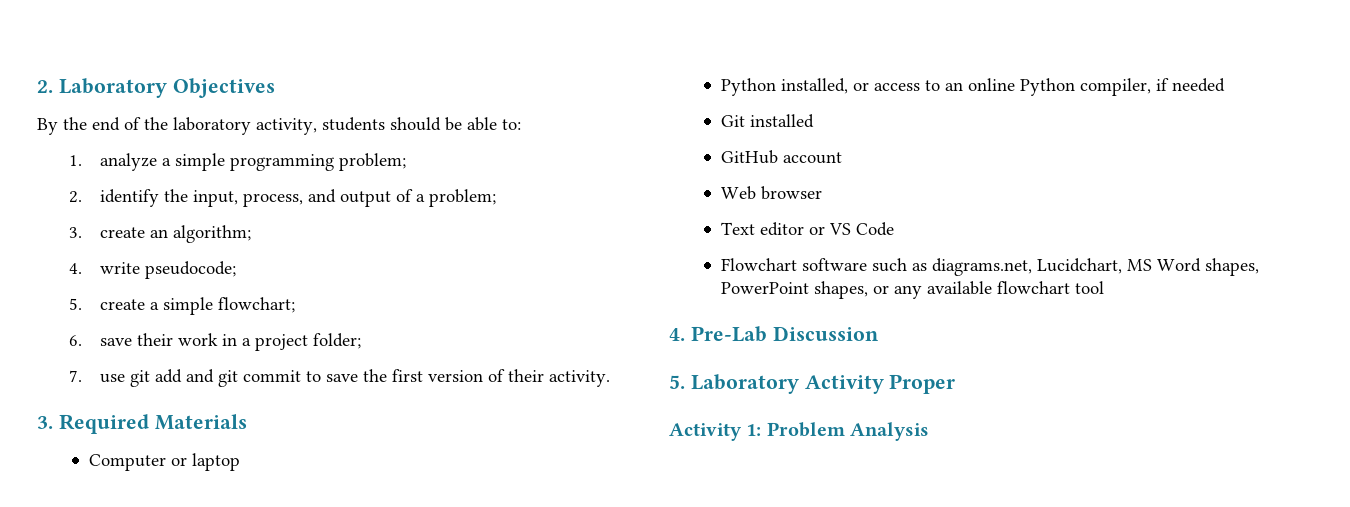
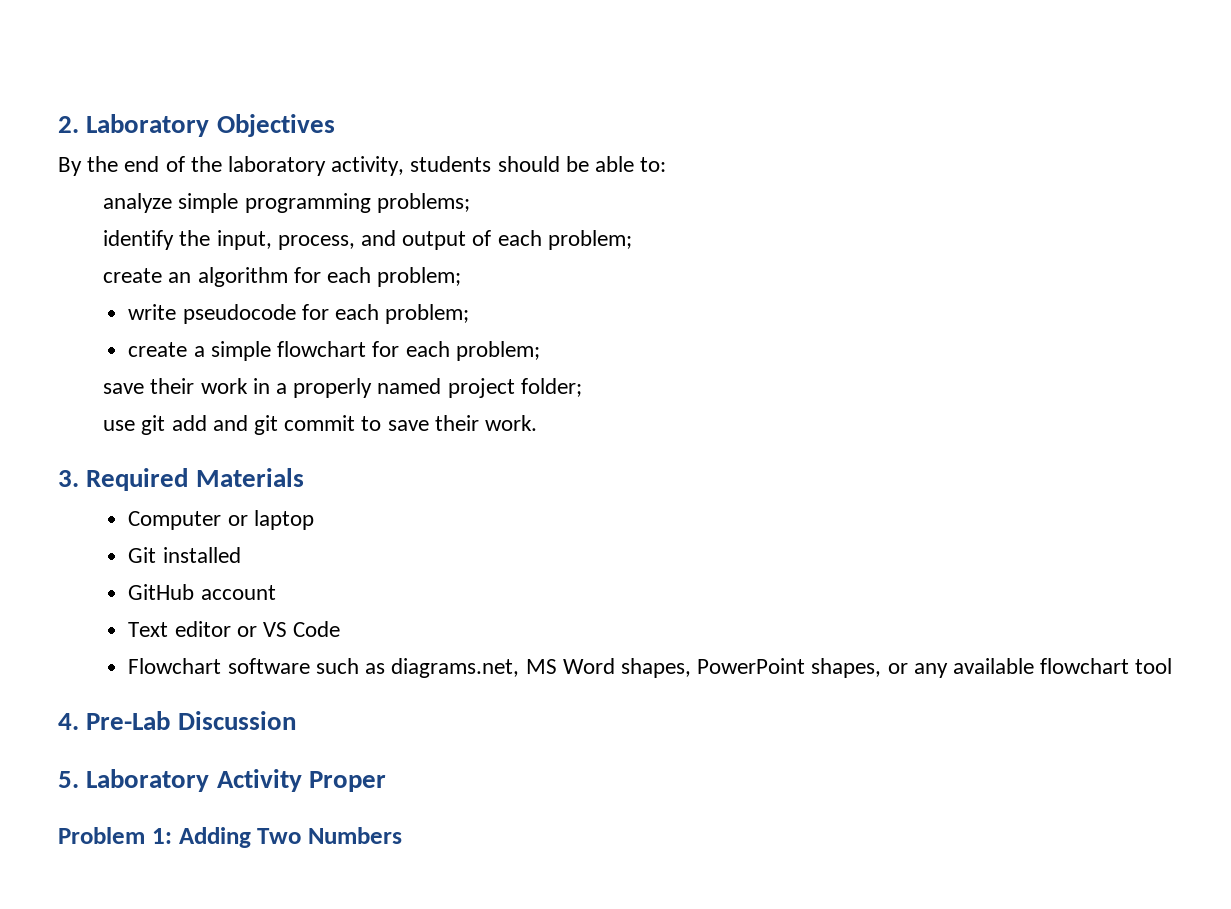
[68,153,407,171] [68,191,82,203] 1. analyze a simple programming problem; // 2. -> [103,193,470,213] analyze simple programming problems; //
[416,189,497,207] [68,227,82,238] a problem; // 3. -> [497,230,632,250] each problem; //
[173,225,252,243] [68,261,237,279] [68,297,296,315] [68,335,82,346] algorithm; // 4. write pseudocode; // 5. create a simple flowchart; // 6. -> [197,267,462,287] [128,304,470,324] [128,341,540,361] algorithm for each problem; // write pseudocode for each problem; // create a simple flowchart for each problem; //
(252, 342) none -> [293,378,442,398] properly named
[68,370,82,382] 7. -> (582, 387) none
[363,369,611,387] the first version of their activity. -> [434,415,538,431] their work.
[720,78,1225,96] // Python installed, or access to an online Python compiler, if needed -> (314, 520) none
[720,186,822,200] // Web browser -> (276, 592) none
[1036,258,1122,274] Lucidchart, -> (520, 668) none
[669,422,930,441] Activity 1: Problem Analysis -> [58,827,402,848] Problem 1: Adding Two Numbers

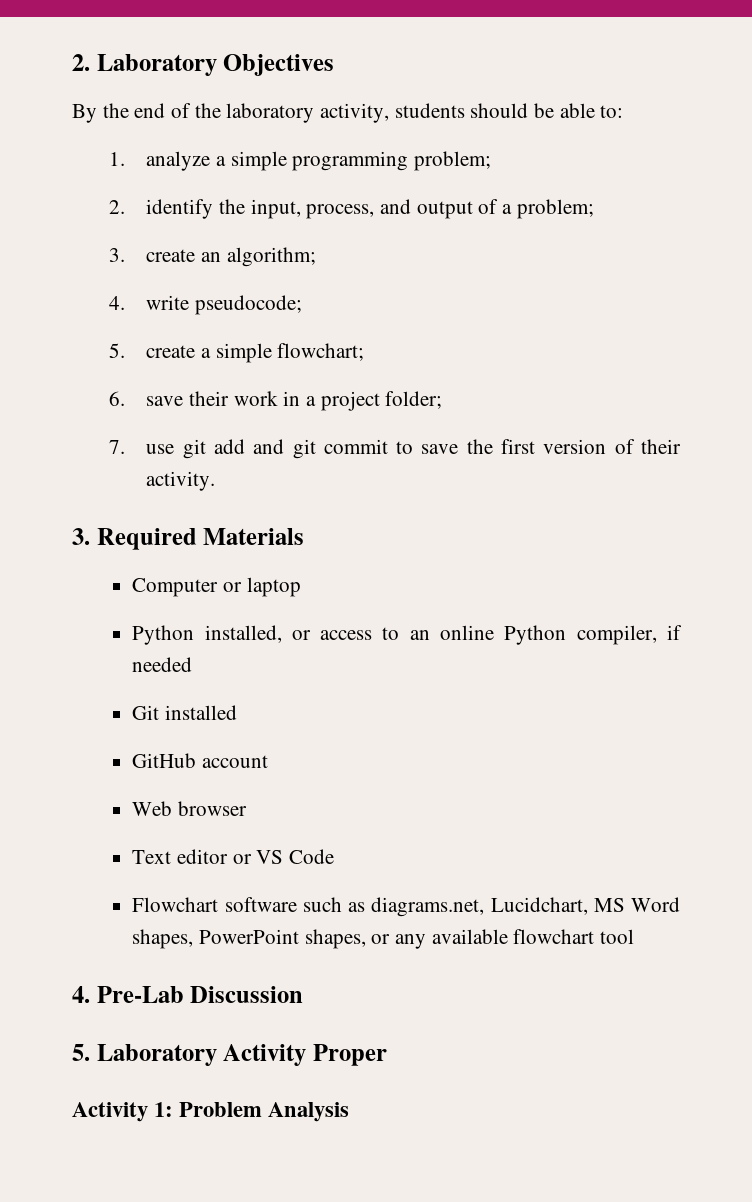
[103,193,470,213] analyze simple programming problems; // -> [109,151,492,171] [109,200,126,214] 1. analyze a simple programming problem; // 2.
[497,230,632,250] each problem; // -> [502,199,594,219] [109,248,126,262] a problem; // 3.
[197,267,462,287] [128,304,470,324] [128,341,540,361] algorithm for each problem; // write pseudocode for each problem; // create a simple flowchart for each problem; // -> [226,247,316,267] [109,295,302,315] [109,343,365,363] [109,391,126,406] algorithm; // 4. write pseudocode; // 5. create a simple flowchart; // 6.
[293,378,442,398] properly named -> (317, 401) none
(582, 387) none -> [109,440,126,454] 7.
[434,415,538,431] their work. -> [466,439,681,454] [146,471,216,491] the first version of their activity.
(314, 520) none -> [132,625,682,645] [132,657,193,672] // Python installed, or access to an online Python compiler, if needed
(276, 592) none -> [132,801,247,816] // Web browser
(520, 668) none -> [490,897,588,915] Lucidchart,
[58,827,402,848] Problem 1: Adding Two Numbers -> [72,1102,350,1122] Activity 1: Problem Analysis

